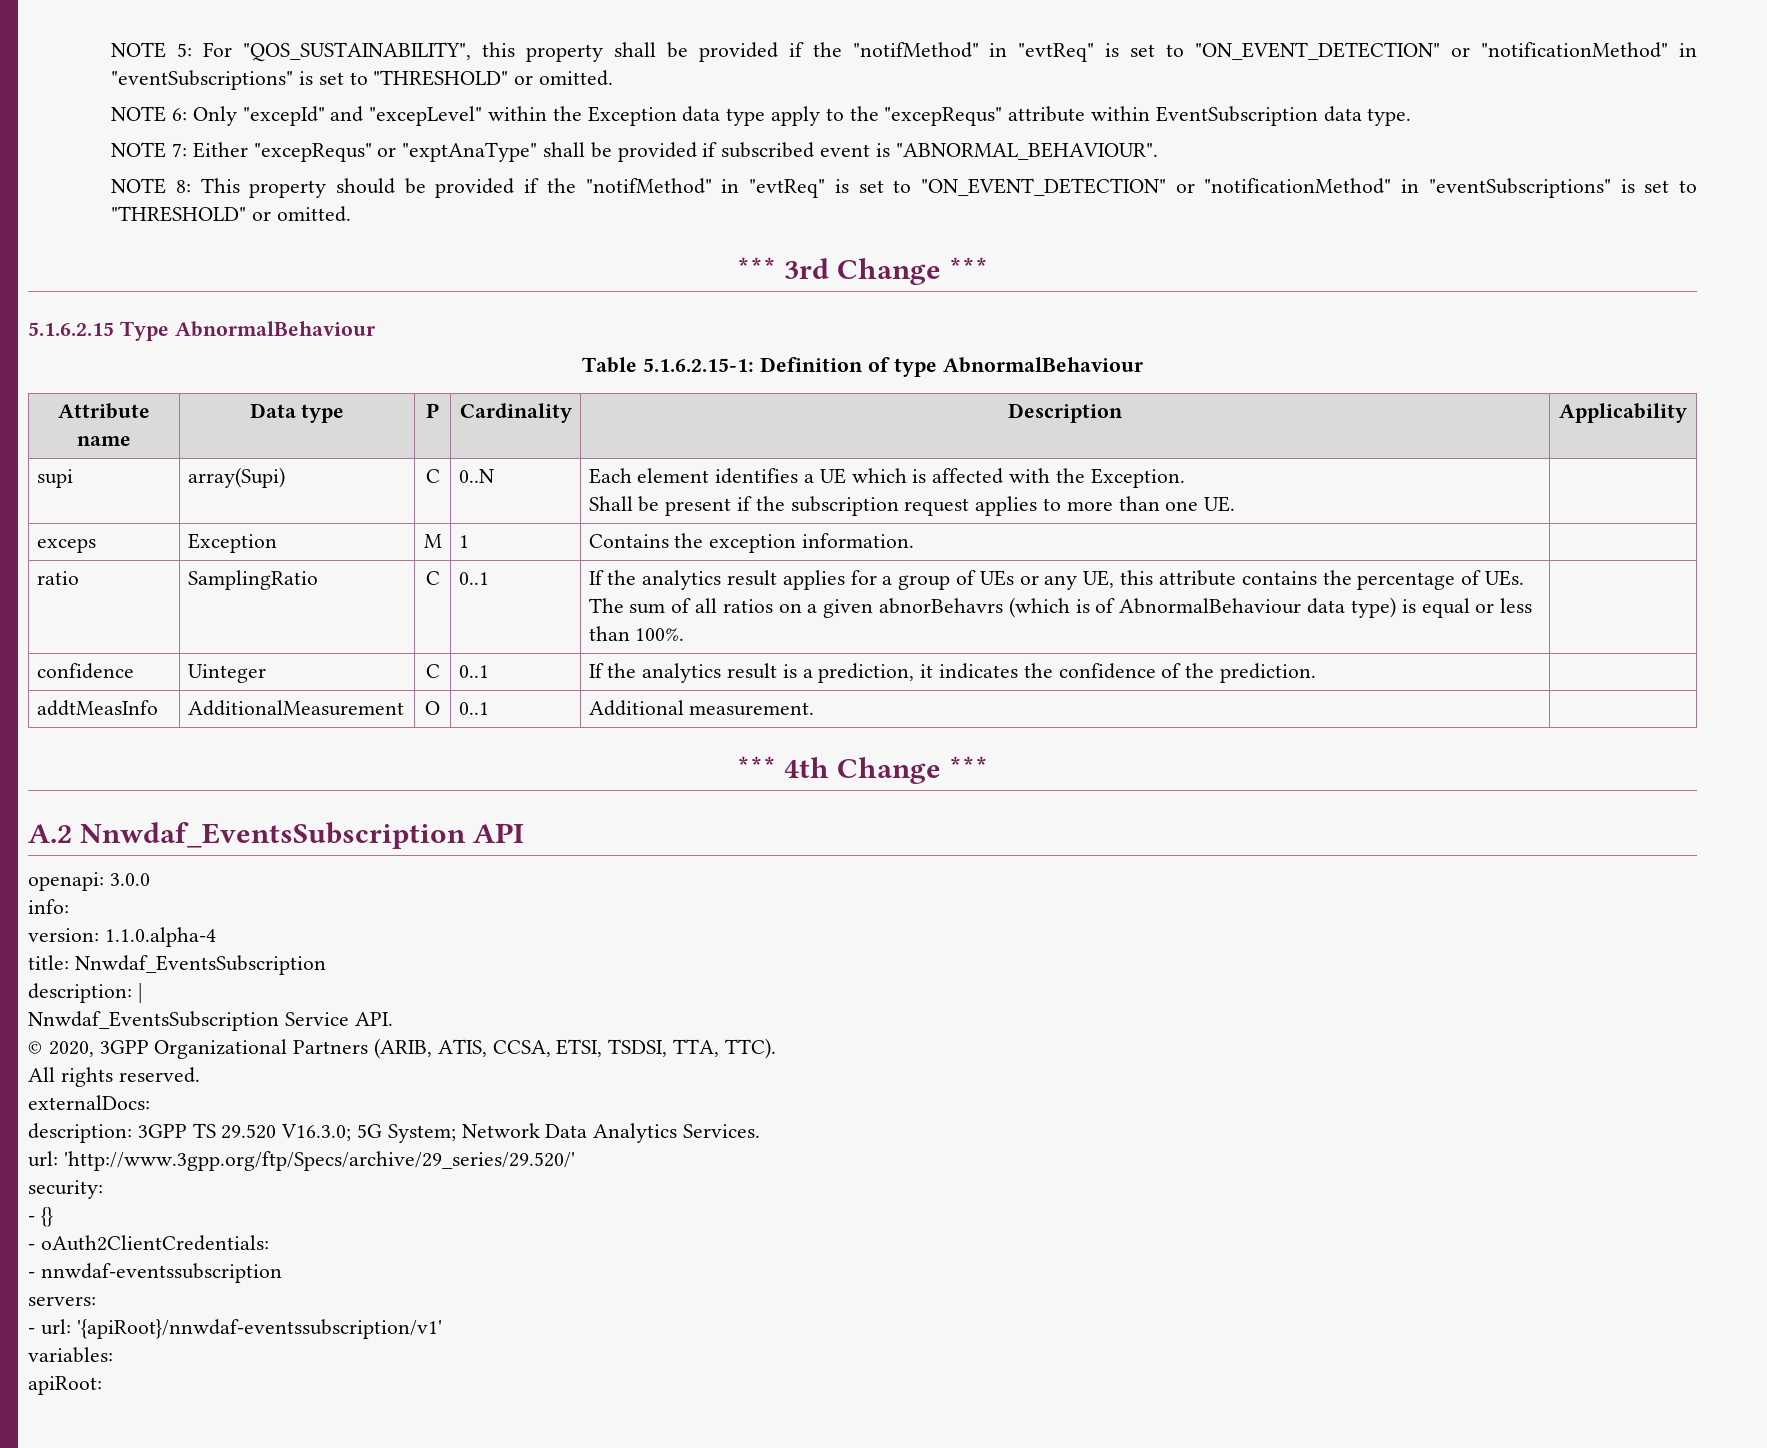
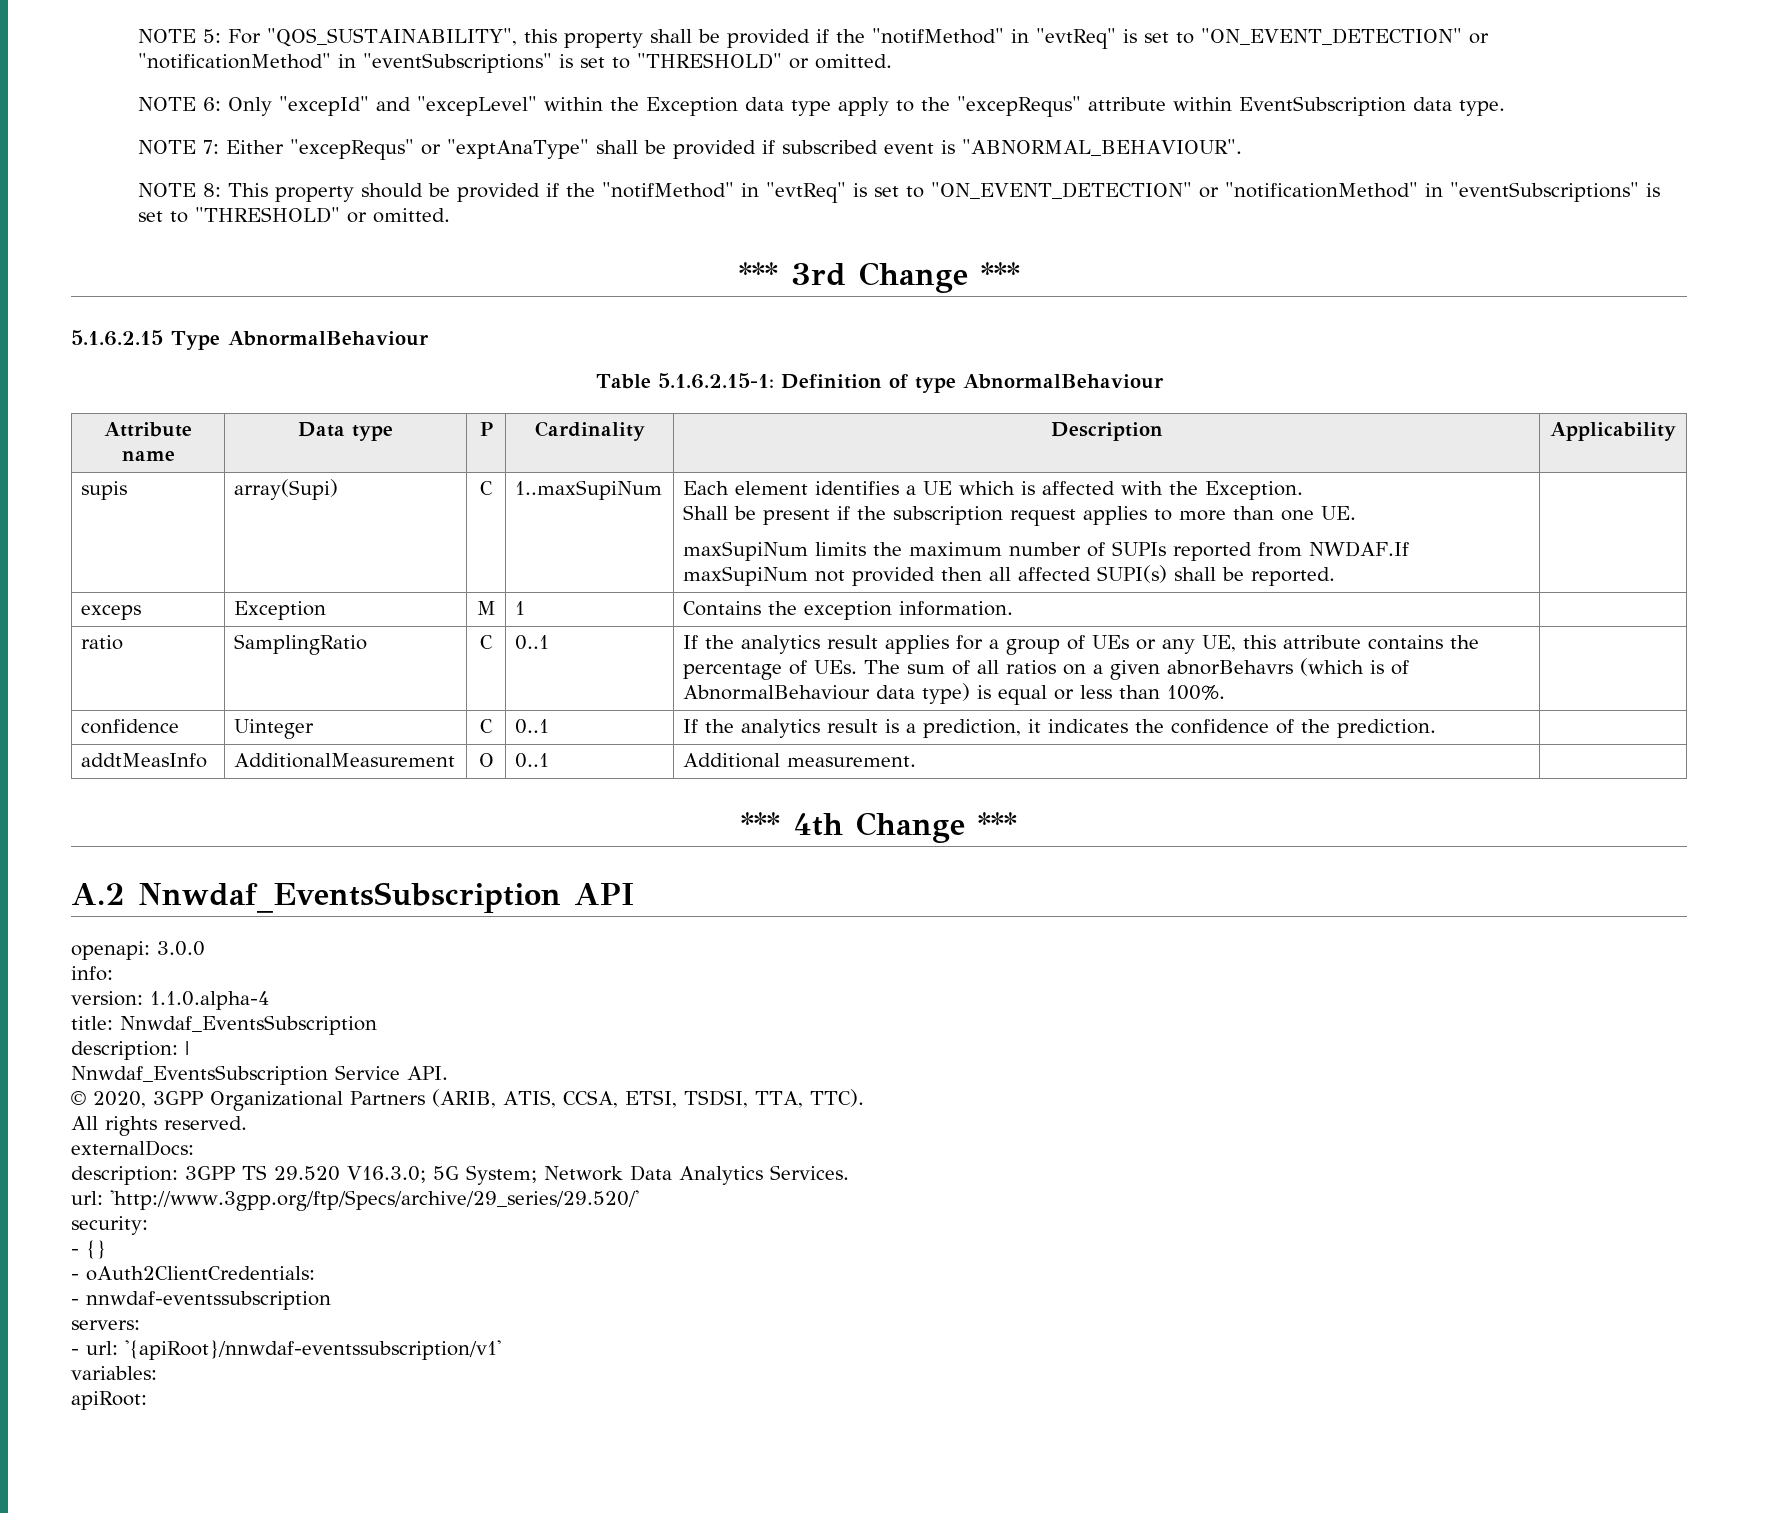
[36,469,73,488] supi -> [80,481,127,500] supis
[458,469,494,483] 0..N -> [514,480,662,500] 1..maxSupiNum
(1236, 504) none -> [682,541,1409,561] [682,565,1335,586] // maxSupiNum limits the maximum number of SUPIs reported from NWDAF.If maxSupiNum not provided then all affected SUPI(s) shall be reported.

